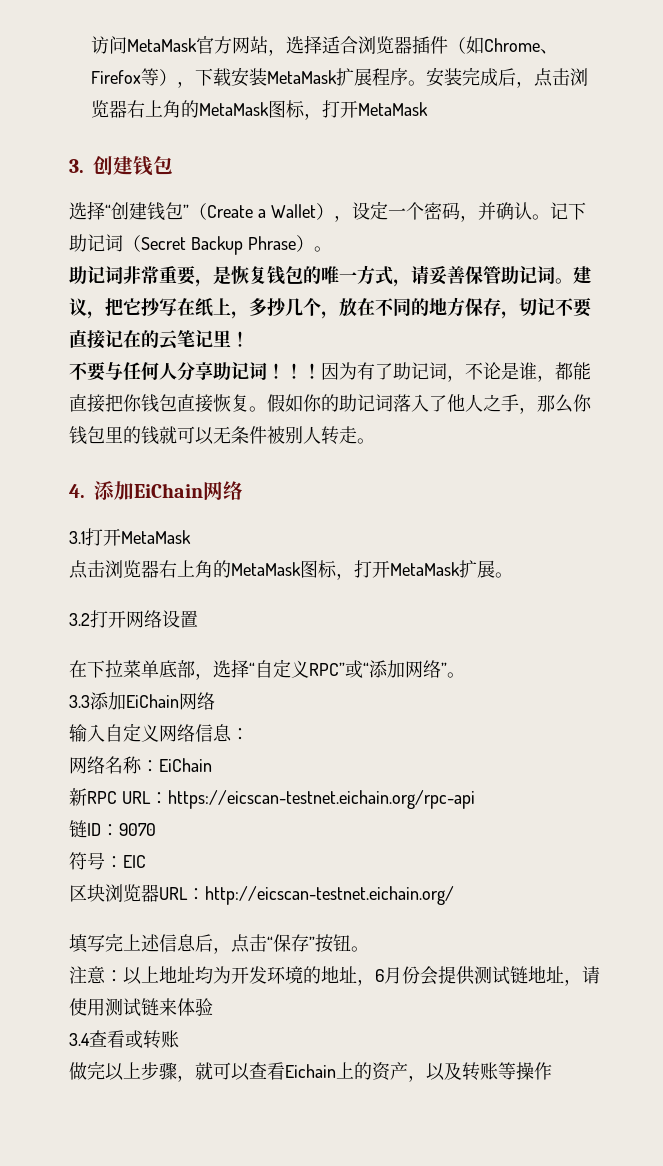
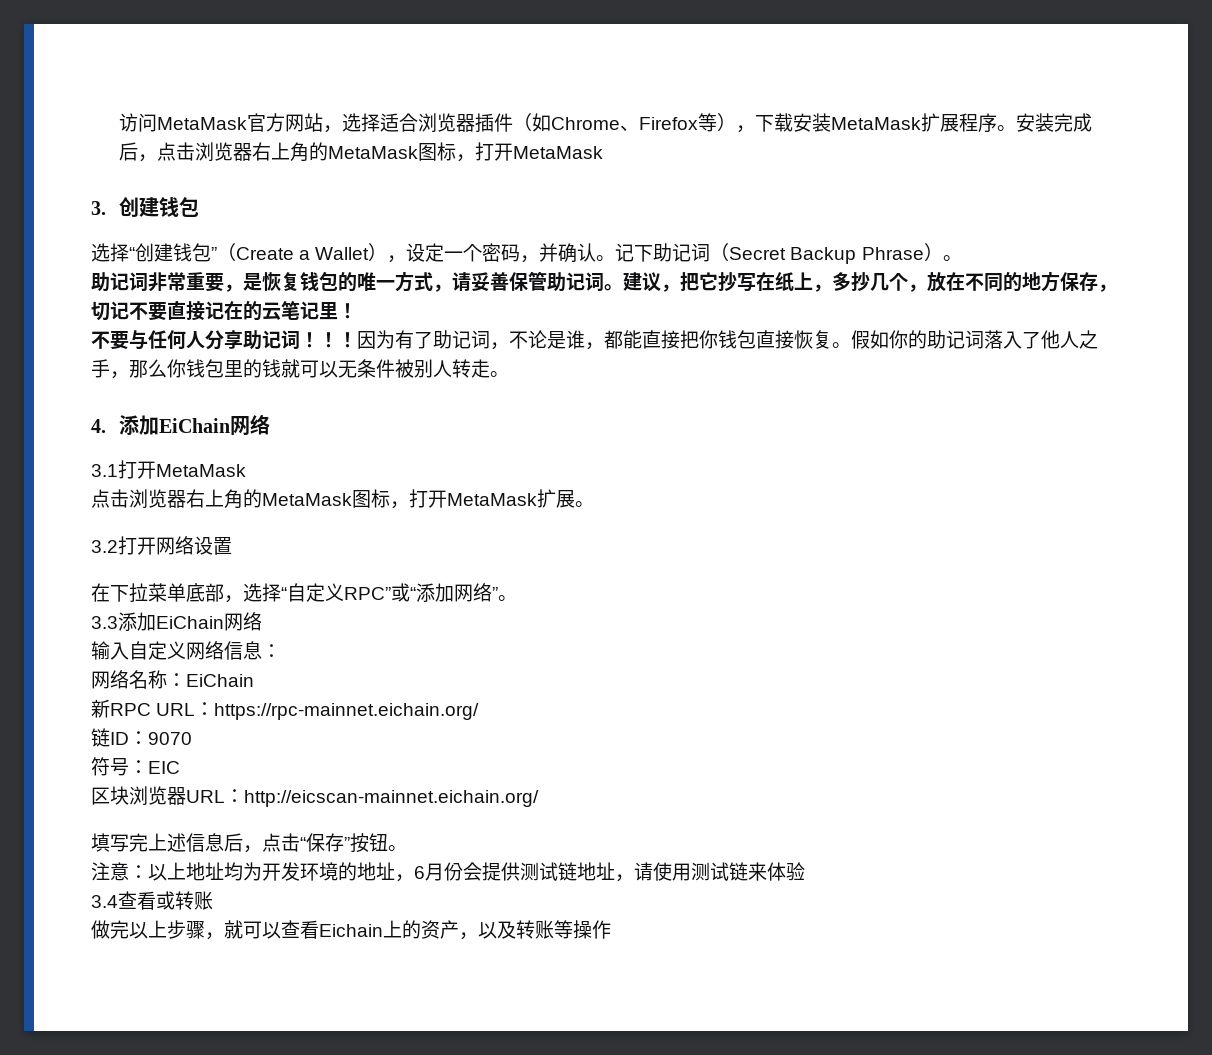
[167,790,475,809] https://eicscan-testnet.eichain.org/rpc-api -> [214,703,480,720] https://rpc-mainnet.eichain.org/
[205,886,454,905] http://eicscan-testnet.eichain.org/ -> [244,790,539,807] http://eicscan-mainnet.eichain.org/

